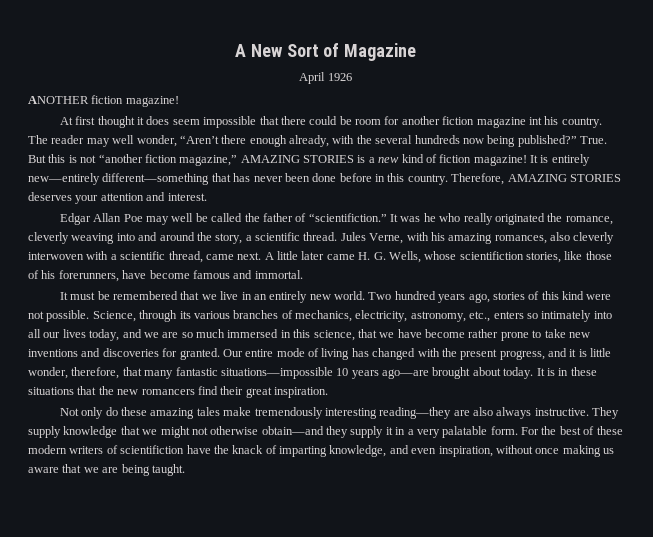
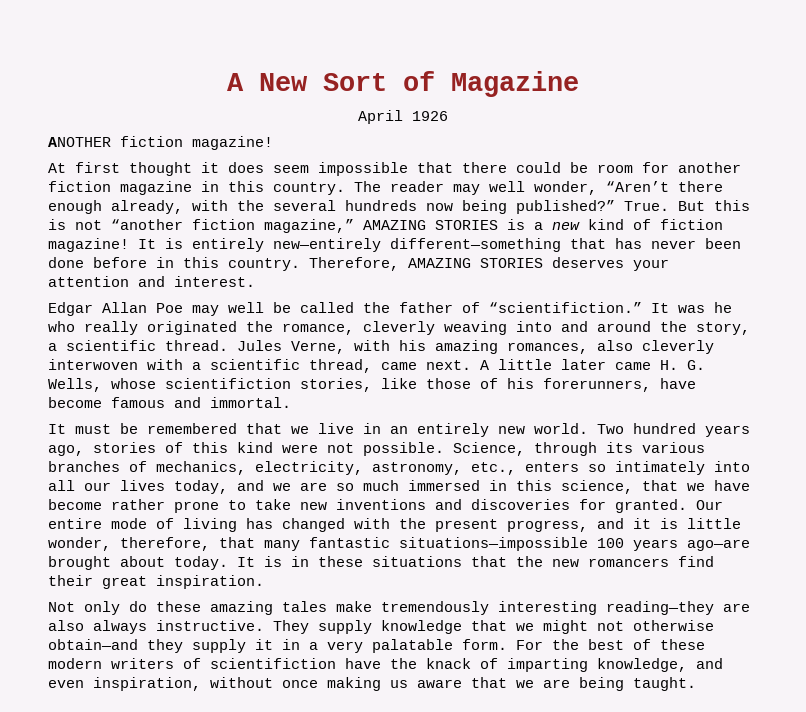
[528,116,559,125] int his -> [201,181,264,192] in this
[336,368,349,376] 10 -> [597,538,624,548] 100

